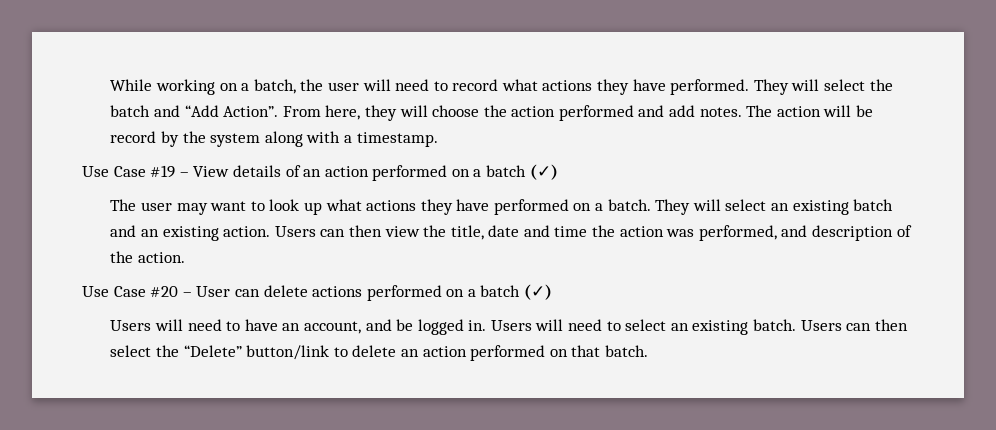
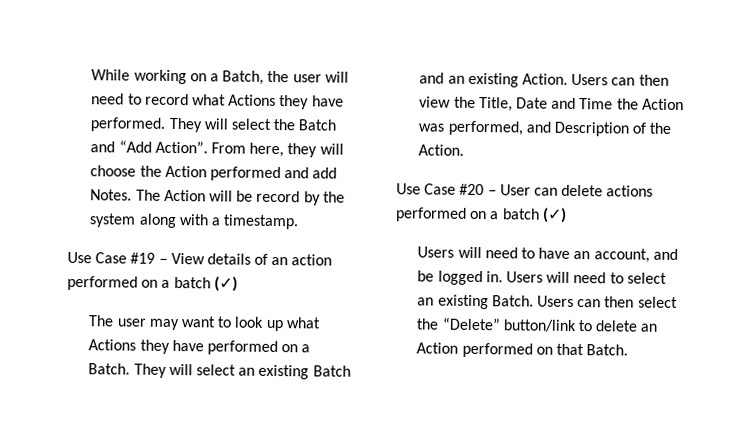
[253,79,296,94] batch, -> [222,70,265,85] Batch,
[542,80,593,91] actions -> [228,94,277,107] Actions
[110,105,151,117] batch -> [298,119,337,131] Batch
[511,106,556,117] action -> [164,165,207,178] Action
[699,105,821,117] notes. The action -> [90,189,206,202] Notes. The Action
[366,200,417,211] actions -> [88,339,137,351] Actions
[607,199,651,211] batch. -> [88,363,131,375] Batch.
[853,199,894,211] batch -> [312,365,351,377] Batch
[223,226,271,237] action. -> [521,73,568,85] Action.
[450,225,664,240] title, date and time the action -> [478,97,684,112] Title, Date and Time the Action
[811,225,893,241] description -> [553,121,629,137] Description
[137,252,185,263] action. -> [418,144,465,156] Action.
[752,319,796,331] batch. -> [491,295,534,307] Batch.
[422,346,467,357] action -> [416,342,459,354] Action
[604,345,648,357] batch. -> [586,344,629,356] Batch.

